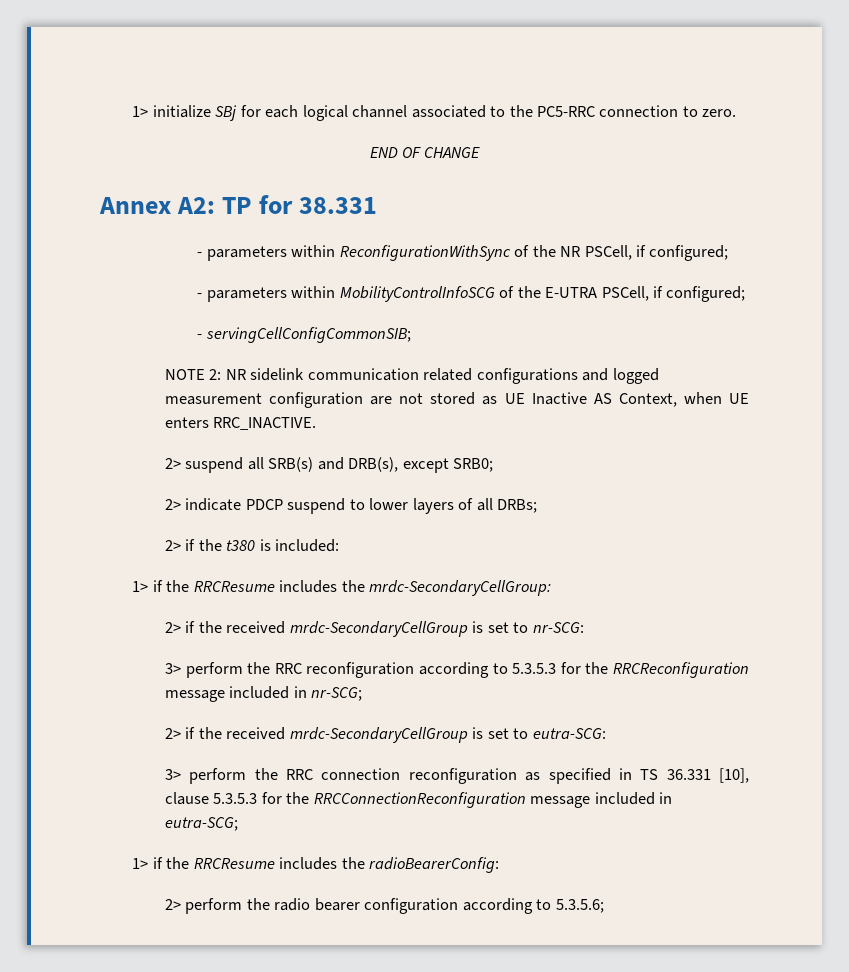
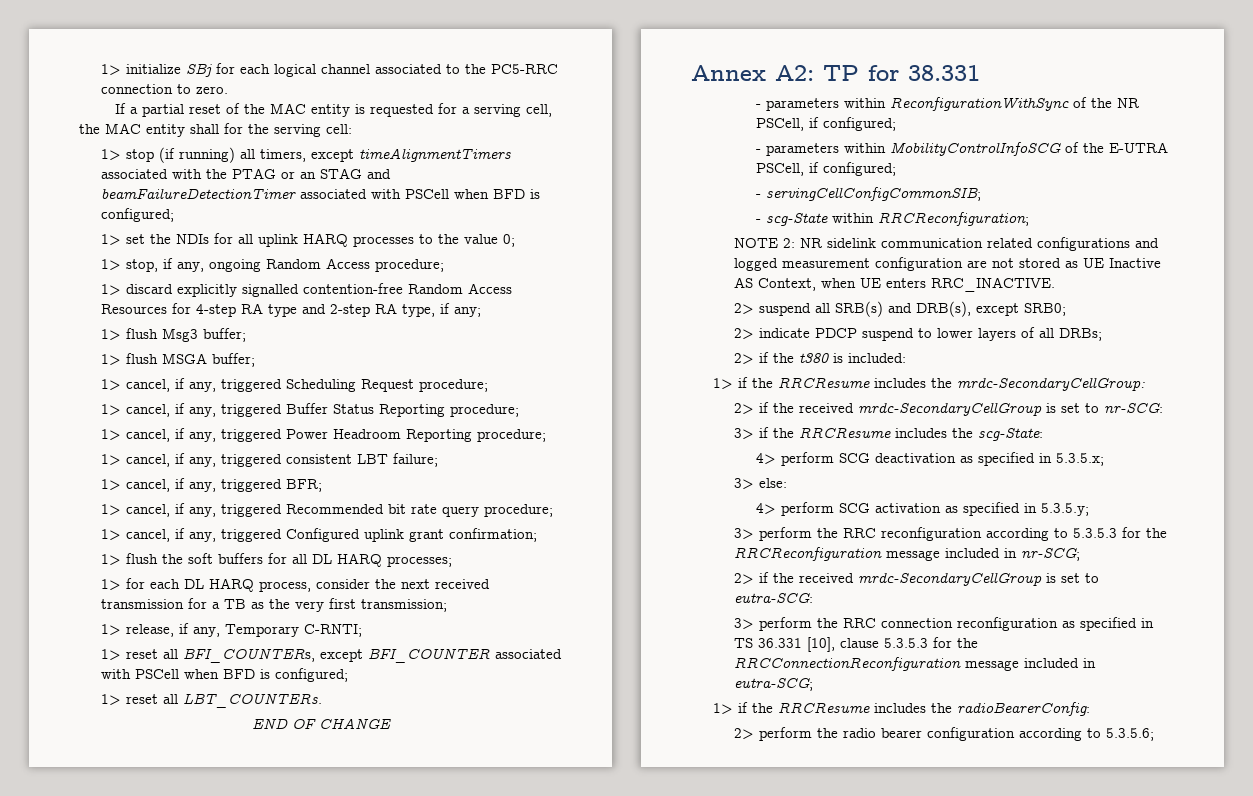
(737, 113) none -> [114,103,552,117] [79,123,352,137] [100,147,511,163] [100,168,391,179] [100,188,540,199] [100,208,174,222] [100,233,515,247] [100,258,444,272] [100,283,512,297] [100,303,481,317] [100,328,246,342] [100,353,255,367] [100,378,488,392] [100,403,519,417] [100,428,546,442] [100,453,438,467] [100,478,322,492] [100,503,553,517] [100,528,537,542] [100,553,452,567] [100,578,490,592] [100,598,447,612] [100,623,362,637] [100,648,562,663] [100,668,348,682] [100,693,322,708] // If a partial reset of the MAC entity is requested for a serving cell, the MAC entity shall for the serving cell: // 1> stop (if running) all timers, except timeAlignmentTimers associated with the PTAG or an STAG and beamFailureDetectionTimer associated with PSCell when BFD is configured; // 1> set the NDIs for all uplink HARQ processes to the value 0; // 1> stop, if any, ongoing Random Access procedure; // 1> discard explicitly signalled contention-free Random Access Resources for 4-step RA type and 2-step RA type, if any; // 1> flush Msg3 buffer; // 1> flush MSGA buffer; // 1> cancel, if any, triggered Scheduling Request procedure; // 1> cancel, if any, triggered Buffer Status Reporting procedure; // 1> cancel, if any, triggered Power Headroom Reporting procedure; // 1> cancel, if any, triggered consistent LBT failure; // 1> cancel, if any, triggered BFR; // 1> cancel, if any, triggered Recommended bit rate query procedure; // 1> cancel, if any, triggered Configured uplink grant confirmation; // 1> flush the soft buffers for all DL HARQ processes; // 1> for each DL HARQ process, consider the next received transmission for a TB as the very first transmission; // 1> release, if any, Temporary C-RNTI; // 1> reset all BFI_COUNTERs, except BFI_COUNTER associated with PSCell when BFD is configured; // 1> reset all LBT_COUNTERs.
(411, 335) none -> [756,212,1030,226] // - scg-State within RRCReconfiguration;
(584, 627) none -> [734,427,1044,441] [756,452,1105,466] [734,478,788,489] [756,502,1090,516] // 3> if the RRCResume includes the scg-State: // 4> perform SCG deactivation as specified in 5.3.5.x; // 3> else: // 4> perform SCG activation as specified in 5.3.5.y;

